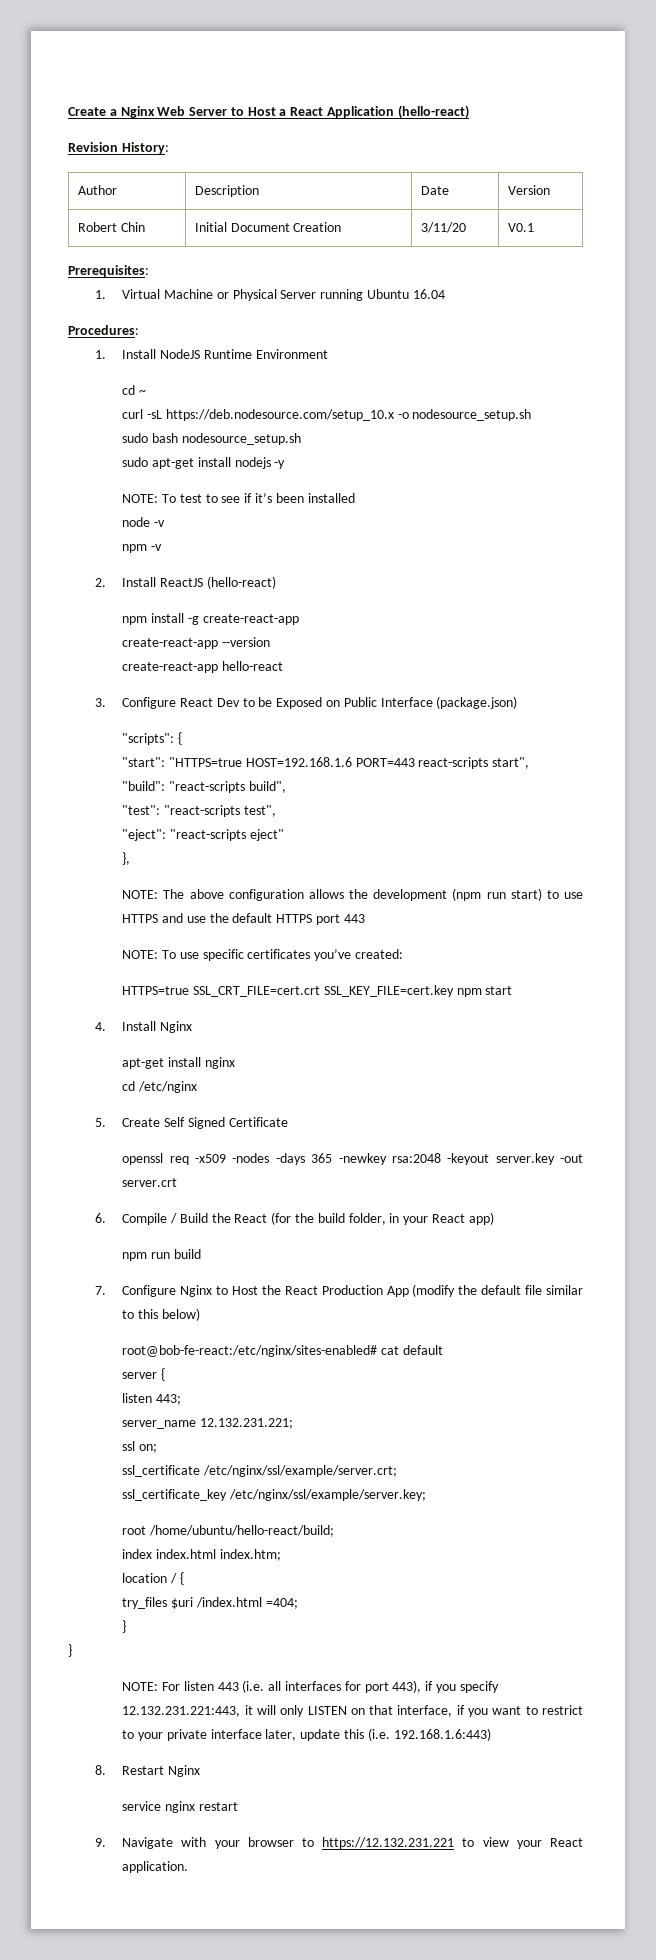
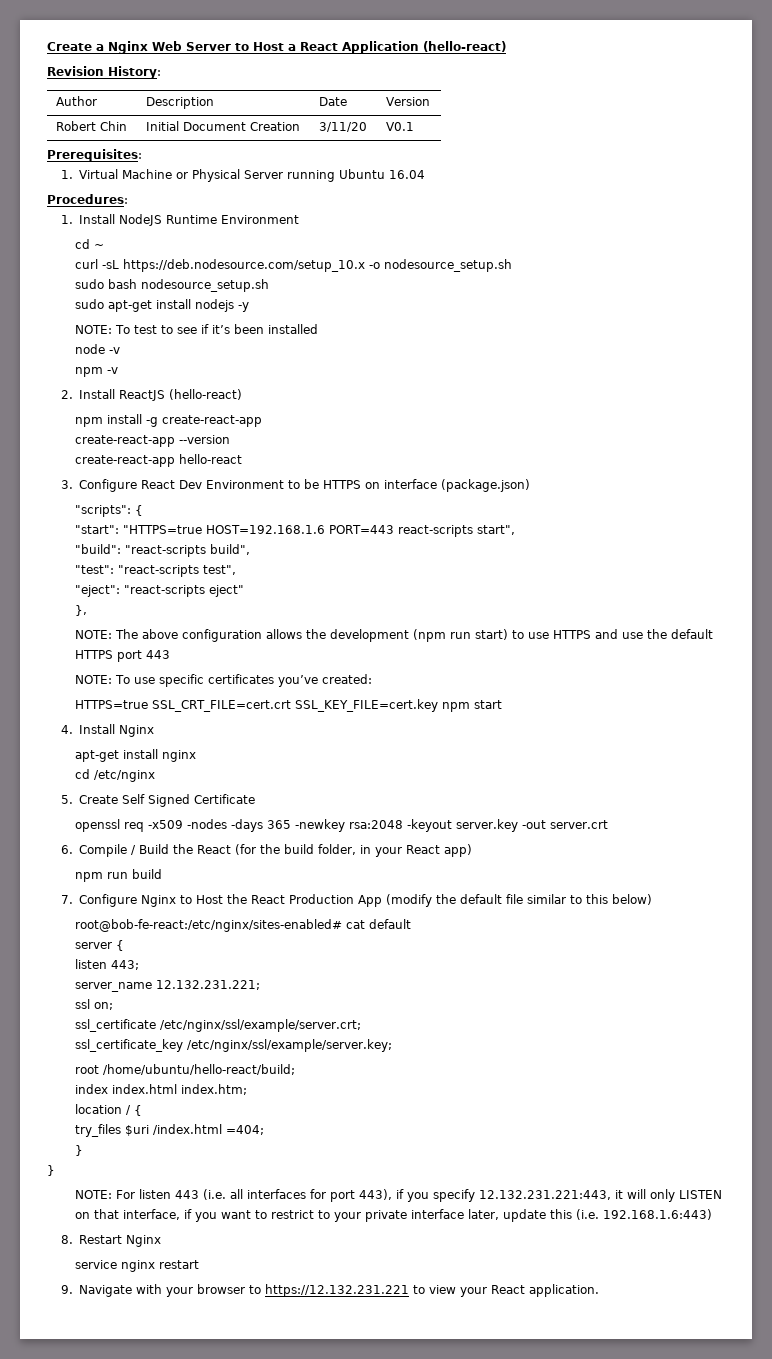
(240, 702) none -> [205,480,284,489] Environment
[276,697,433,709] Exposed on Public Interface -> [322,479,437,489] HTTPS on interface

